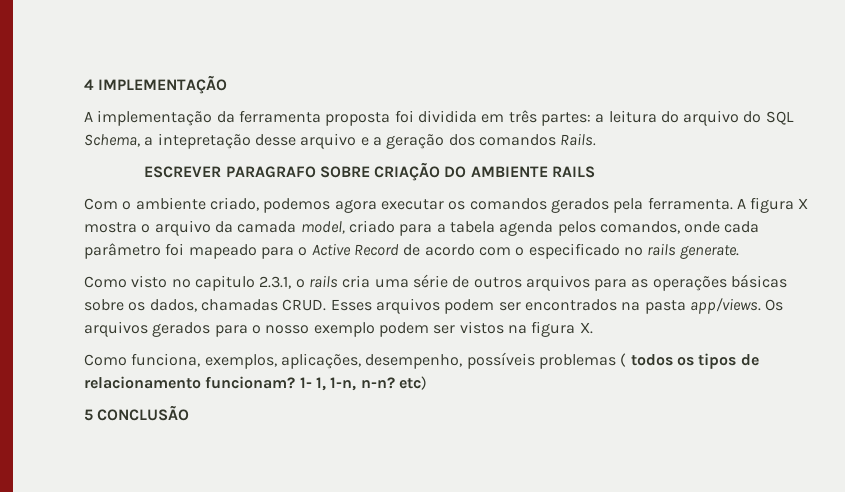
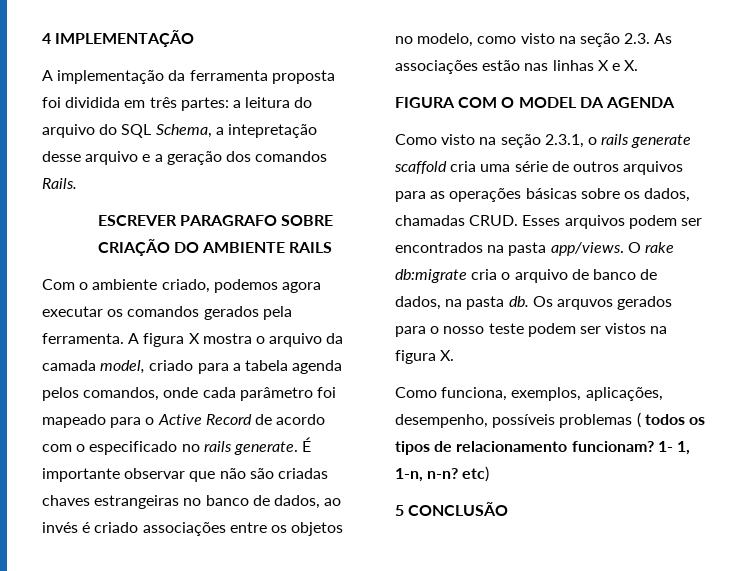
(740, 252) none -> [302,437,312,452] [42,468,328,482] [42,495,342,509] [42,522,344,536] [395,33,673,47] [395,60,639,74] [395,97,675,108] É importante observar que não são criadas chaves estrangeiras no banco de dados, ao invés é criado associações entre os objetos no modelo, como visto na seção 2.3. As associações estão nas linhas X e X. // FIGURA COM O MODEL DA AGENDA
[171,275,255,291] no capitulo -> [479,134,541,148] na seção
(338, 281) none -> [631,134,692,148] [394,161,447,174] generate scaffold
[765,299,784,311] [84,321,148,337] Os arquivos -> [627,242,674,253] [395,269,658,283] [395,296,613,310] O rake db:migrate cria o arquivo de banco de dados, na pasta db. Os arquvos
[313,322,375,337] exemplo -> [488,323,524,334] teste

